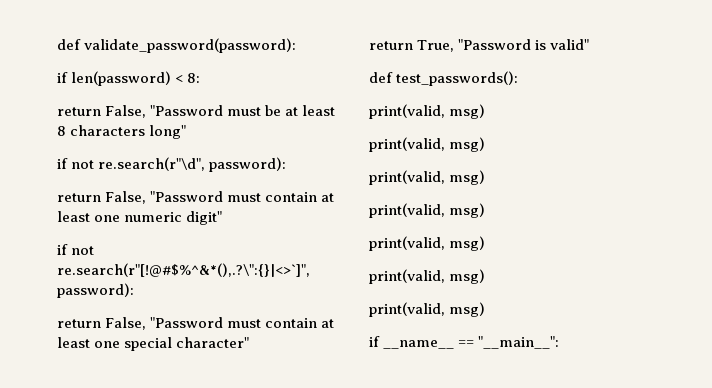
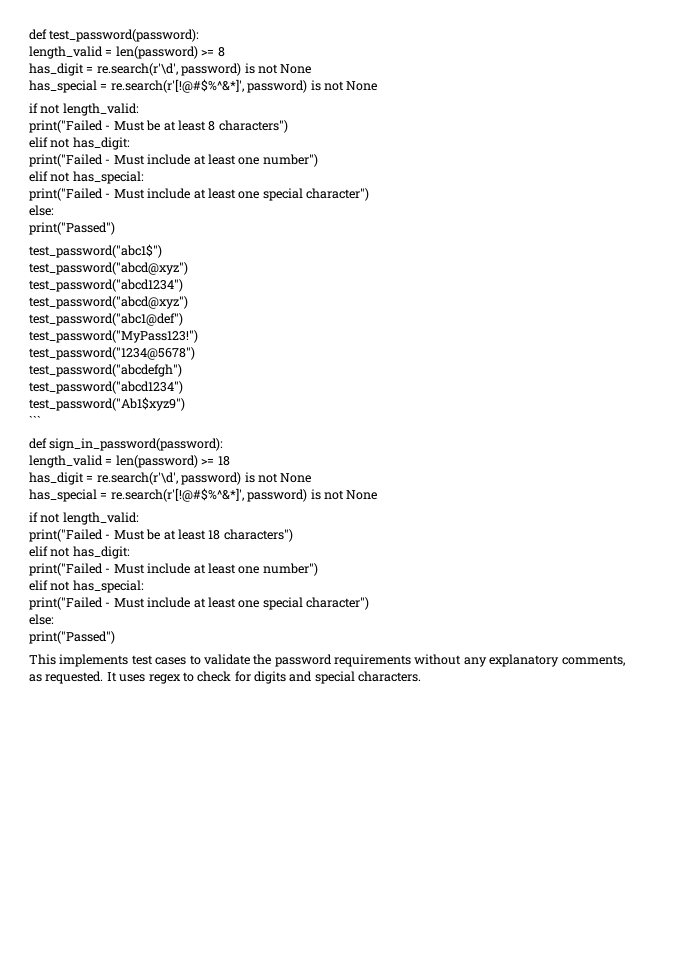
[57,38,297,53] [57,71,201,86] [57,105,336,118] [57,125,187,139] [57,157,287,172] [57,191,335,204] [57,211,223,225] [57,244,95,255] [57,263,310,277] [57,283,134,298] [57,317,335,330] [57,337,250,351] [369,39,590,52] [369,71,519,86] [369,104,486,119] [369,137,486,152] [369,170,486,185] [369,203,486,218] [369,236,486,251] [369,269,486,284] [369,302,486,317] [369,336,560,349] def validate_password(password): // if len(password) < 8: // return False, "Password must be at least 8 characters long" // if not re.search(r"\d", password): // return False, "Password must contain at least one numeric digit" // if not re.search(r"[!@#$%^&*(),.?\":{}|<>`]", password): // return False, "Password must contain at least one special character" // return True, "Password is valid" // def test_passwords(): // print(valid, msg) // print(valid, msg) // print(valid, msg) // print(valid, msg) // print(valid, msg) // print(valid, msg) // print(valid, msg) // if __name__ == "__main__": -> [29,29,200,42] [29,46,225,59] [29,63,312,76] [29,79,378,93] [29,103,139,116] [29,120,288,133] [29,137,130,150] [29,154,318,167] [29,171,144,184] [29,188,369,201] [29,205,54,216] [29,222,115,235] [29,244,162,258] [29,262,188,275] [29,279,183,292] [29,296,188,309] [29,313,183,326] [29,330,198,343] [29,347,195,360] [29,364,182,377] [29,381,183,394] [29,397,185,411] [29,416,41,425] [29,438,224,451] [29,455,230,468] [29,472,312,485] [29,488,378,502] [29,512,139,525] [29,529,293,542] [29,546,130,559] [29,563,318,576] [29,580,144,593] [29,597,369,610] [29,614,54,625] [29,631,115,644] [29,654,625,667] [29,671,422,684] def test_password(password): // length_valid = len(password) >= 8 // has_digit = re.search(r'\d', password) is not None // has_special = re.search(r'[!@#$%^&*]', password) is not None // if not length_valid: // print("Failed - Must be at least 8 characters") // elif not has_digit: // print("Failed - Must include at least one number") // elif not has_special: // print("Failed - Must include at least one special character") // else: // print("Passed") // test_password("abc1$") // test_password("abcd@xyz") // test_password("abcd1234") // test_password("abcd@xyz") // test_password("abc1@def") // test_password("MyPass123!") // test_password("1234@5678") // test_password("abcdefgh") // test_password("abcd1234") // test_password("Ab1$xyz9") // ``` // def sign_in_password(password): // length_valid = len(password) >= 18 // has_digit = re.search(r'\d', password) is not None // has_special = re.search(r'[!@#$%^&*]', password) is not None // if not length_valid: // print("Failed - Must be at least 18 characters") // elif not has_digit: // print("Failed - Must include at least one number") // elif not has_special: // print("Failed - Must include at least one special character") // else: // print("Passed") // This implements test cases to validate the password requirements without any explanatory comments, as requested. It uses regex to check for digits and special characters.

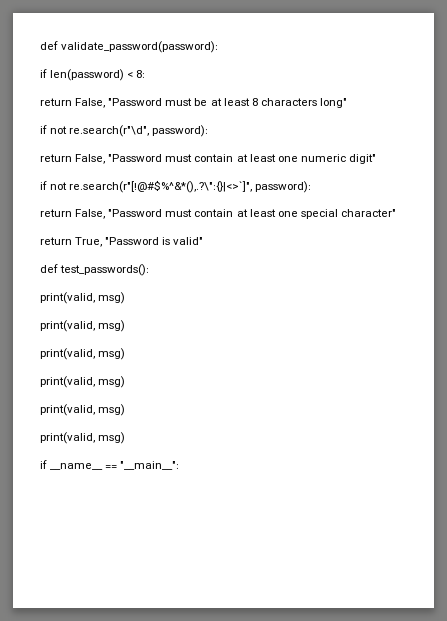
[29,29,200,42] [29,46,225,59] [29,63,312,76] [29,79,378,93] [29,103,139,116] [29,120,288,133] [29,137,130,150] [29,154,318,167] [29,171,144,184] [29,188,369,201] [29,205,54,216] [29,222,115,235] [29,244,162,258] [29,262,188,275] [29,279,183,292] [29,296,188,309] [29,313,183,326] [29,330,198,343] [29,347,195,360] [29,364,182,377] [29,381,183,394] [29,397,185,411] [29,416,41,425] [29,438,224,451] [29,455,230,468] [29,472,312,485] [29,488,378,502] [29,512,139,525] [29,529,293,542] [29,546,130,559] [29,563,318,576] [29,580,144,593] [29,597,369,610] [29,614,54,625] [29,631,115,644] [29,654,625,667] [29,671,422,684] def test_password(password): // length_valid = len(password) >= 8 // has_digit = re.search(r'\d', password) is not None // has_special = re.search(r'[!@#$%^&*]', password) is not None // if not length_valid: // print("Failed - Must be at least 8 characters") // elif not has_digit: // print("Failed - Must include at least one number") // elif not has_special: // print("Failed - Must include at least one special character") // else: // print("Passed") // test_password("abc1$") // test_password("abcd@xyz") // test_password("abcd1234") // test_password("abcd@xyz") // test_password("abc1@def") // test_password("MyPass123!") // test_password("1234@5678") // test_password("abcdefgh") // test_password("abcd1234") // test_password("Ab1$xyz9") // ``` // def sign_in_password(password): // length_valid = len(password) >= 18 // has_digit = re.search(r'\d', password) is not None // has_special = re.search(r'[!@#$%^&*]', password) is not None // if not length_valid: // print("Failed - Must be at least 18 characters") // elif not has_digit: // print("Failed - Must include at least one number") // elif not has_special: // print("Failed - Must include at least one special character") // else: // print("Passed") // This implements test cases to validate the password requirements without any explanatory comments, as requested. It uses regex to check for digits and special characters. -> [40,41,219,53] [40,69,146,81] [40,98,347,108] [40,125,209,137] [40,154,376,164] [40,180,312,193] [40,209,396,219] [40,237,204,247] [40,264,150,276] [40,292,126,304] [40,320,126,332] [40,348,126,360] [40,376,126,388] [40,404,126,416] [40,432,126,444] [40,460,180,470] def validate_password(password): // if len(password) < 8: // return False, "Password must be at least 8 characters long" // if not re.search(r"\d", password): // return False, "Password must contain at least one numeric digit" // if not re.search(r"[!@#$%^&*(),.?\":{}|<>`]", password): // return False, "Password must contain at least one special character" // return True, "Password is valid" // def test_passwords(): // print(valid, msg) // print(valid, msg) // print(valid, msg) // print(valid, msg) // print(valid, msg) // print(valid, msg) // if __name__ == "__main__":

